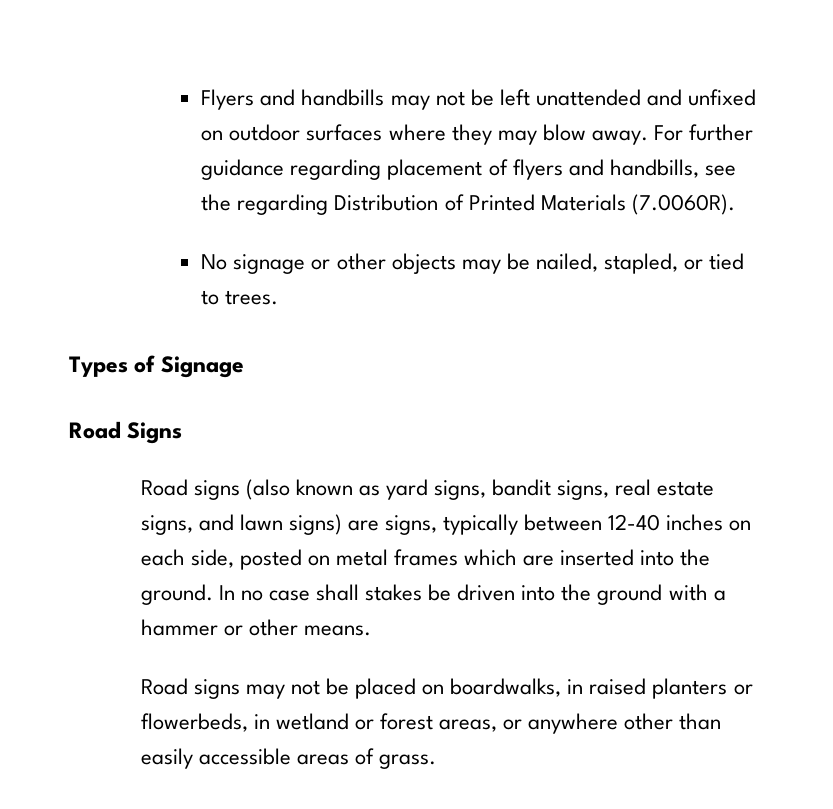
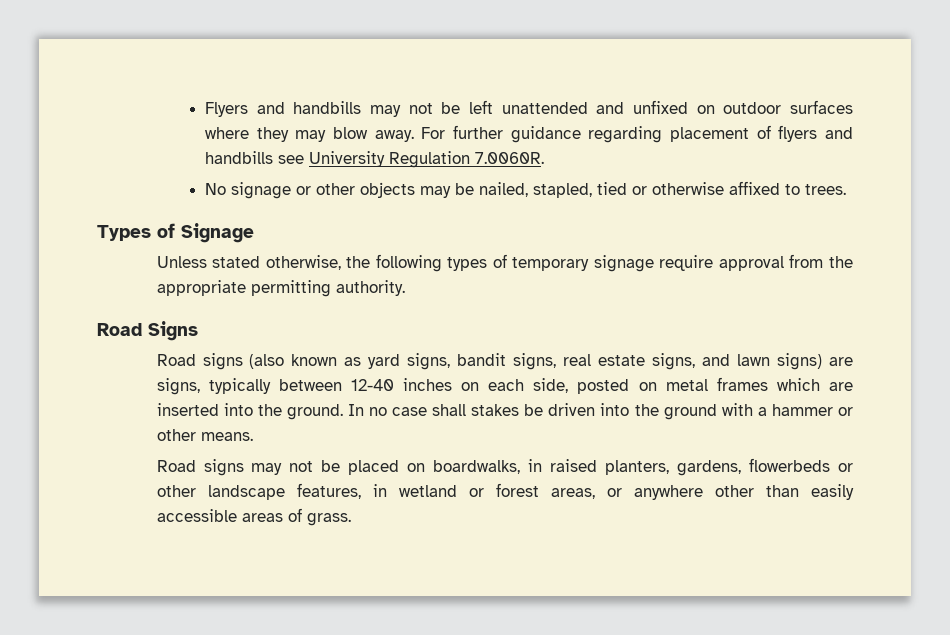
[609,159,736,178] [201,194,735,215] handbills, see the regarding Distribution of Printed Materials (7.0060R). -> [205,151,545,168] handbills see University Regulation 7.0060R.
[683,253,745,270] or tied -> [597,181,781,195] tied or otherwise affixed
(244, 367) none -> [156,254,853,272] [156,280,405,297] // Unless stated otherwise, the following types of temporary signage require approval from the appropriate permitting authority.
[652,678,753,699] [140,713,248,732] planters or flowerbeds, -> [605,458,853,476] [156,483,361,500] planters, gardens, flowerbeds or other landscape features,

